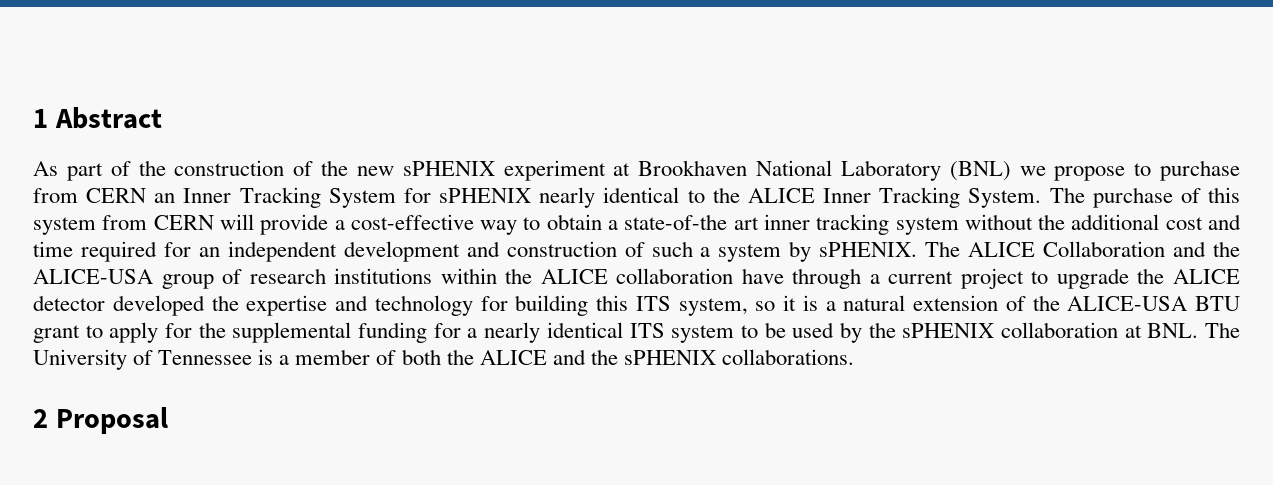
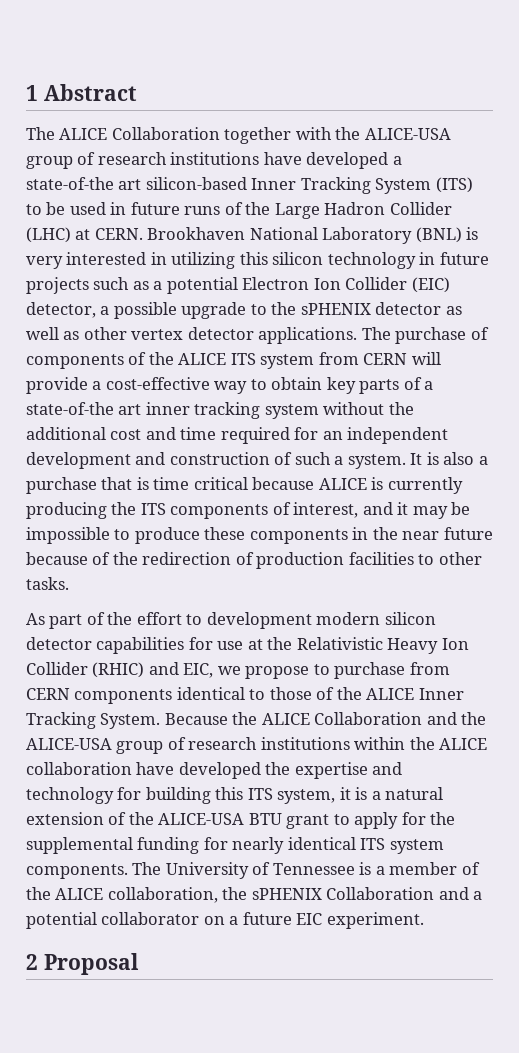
[33,160,1240,181] [33,187,1240,208] As part of the construction of the new sPHENIX experiment at Brookhaven National Laboratory (BNL) we propose to purchase from CERN an Inner Tracking System for sPHENIX nearly identical to the ALICE Inner Tracking System. The purchase of this -> [26,127,451,144] [26,152,402,169] [26,177,473,194] [26,202,452,219] [26,227,479,244] [26,252,489,269] [26,277,450,294] [26,302,462,319] [26,327,489,344] [26,352,256,369] The ALICE Collaboration together with the ALICE-USA group of research institutions have developed a state-of-the art silicon-based Inner Tracking System (ITS) to be used in future runs of the Large Hadron Collider (LHC) at CERN. Brookhaven National Laboratory (BNL) is very interested in utilizing this silicon technology in future projects such as a potential Electron Ion Collider (EIC) detector, a possible upgrade to the sPHENIX detector as well as other vertex detector applications. The purchase of components of the ALICE ITS
(602, 222) none -> [326,377,422,394] key parts of
[718,241,961,262] system by sPHENIX. The -> [347,452,488,469] [26,477,463,494] [26,502,471,519] [26,527,493,544] [26,552,482,569] [26,577,69,590] [26,612,436,629] [26,637,469,654] [26,662,450,679] [26,687,464,704] [26,712,258,729] system. It is also a purchase that is time critical because ALICE is currently producing the ITS components of interest, and it may be impossible to produce these components in the near future because of the redirection of production facilities to other tasks. // As part of the effort to development modern silicon detector capabilities for use at the Relativistic Heavy Ion Collider (RHIC) and EIC, we propose to purchase from CERN components identical to those of the ALICE Inner Tracking System. Because the
[792,268,1240,289] [33,295,105,311] through a current project to upgrade the ALICE detector -> (175, 768) none
[755,301,776,311] so -> (336, 796) none
[467,328,478,338] a -> (228, 843) none
[740,322,1199,343] to be used by the sPHENIX collaboration at BNL. -> [26,864,128,879] components.
[401,349,854,365] both the ALICE and the sPHENIX collaborations. -> [26,887,483,903] [26,912,424,929] the ALICE collaboration, the sPHENIX Collaboration and a potential collaborator on a future EIC experiment.

